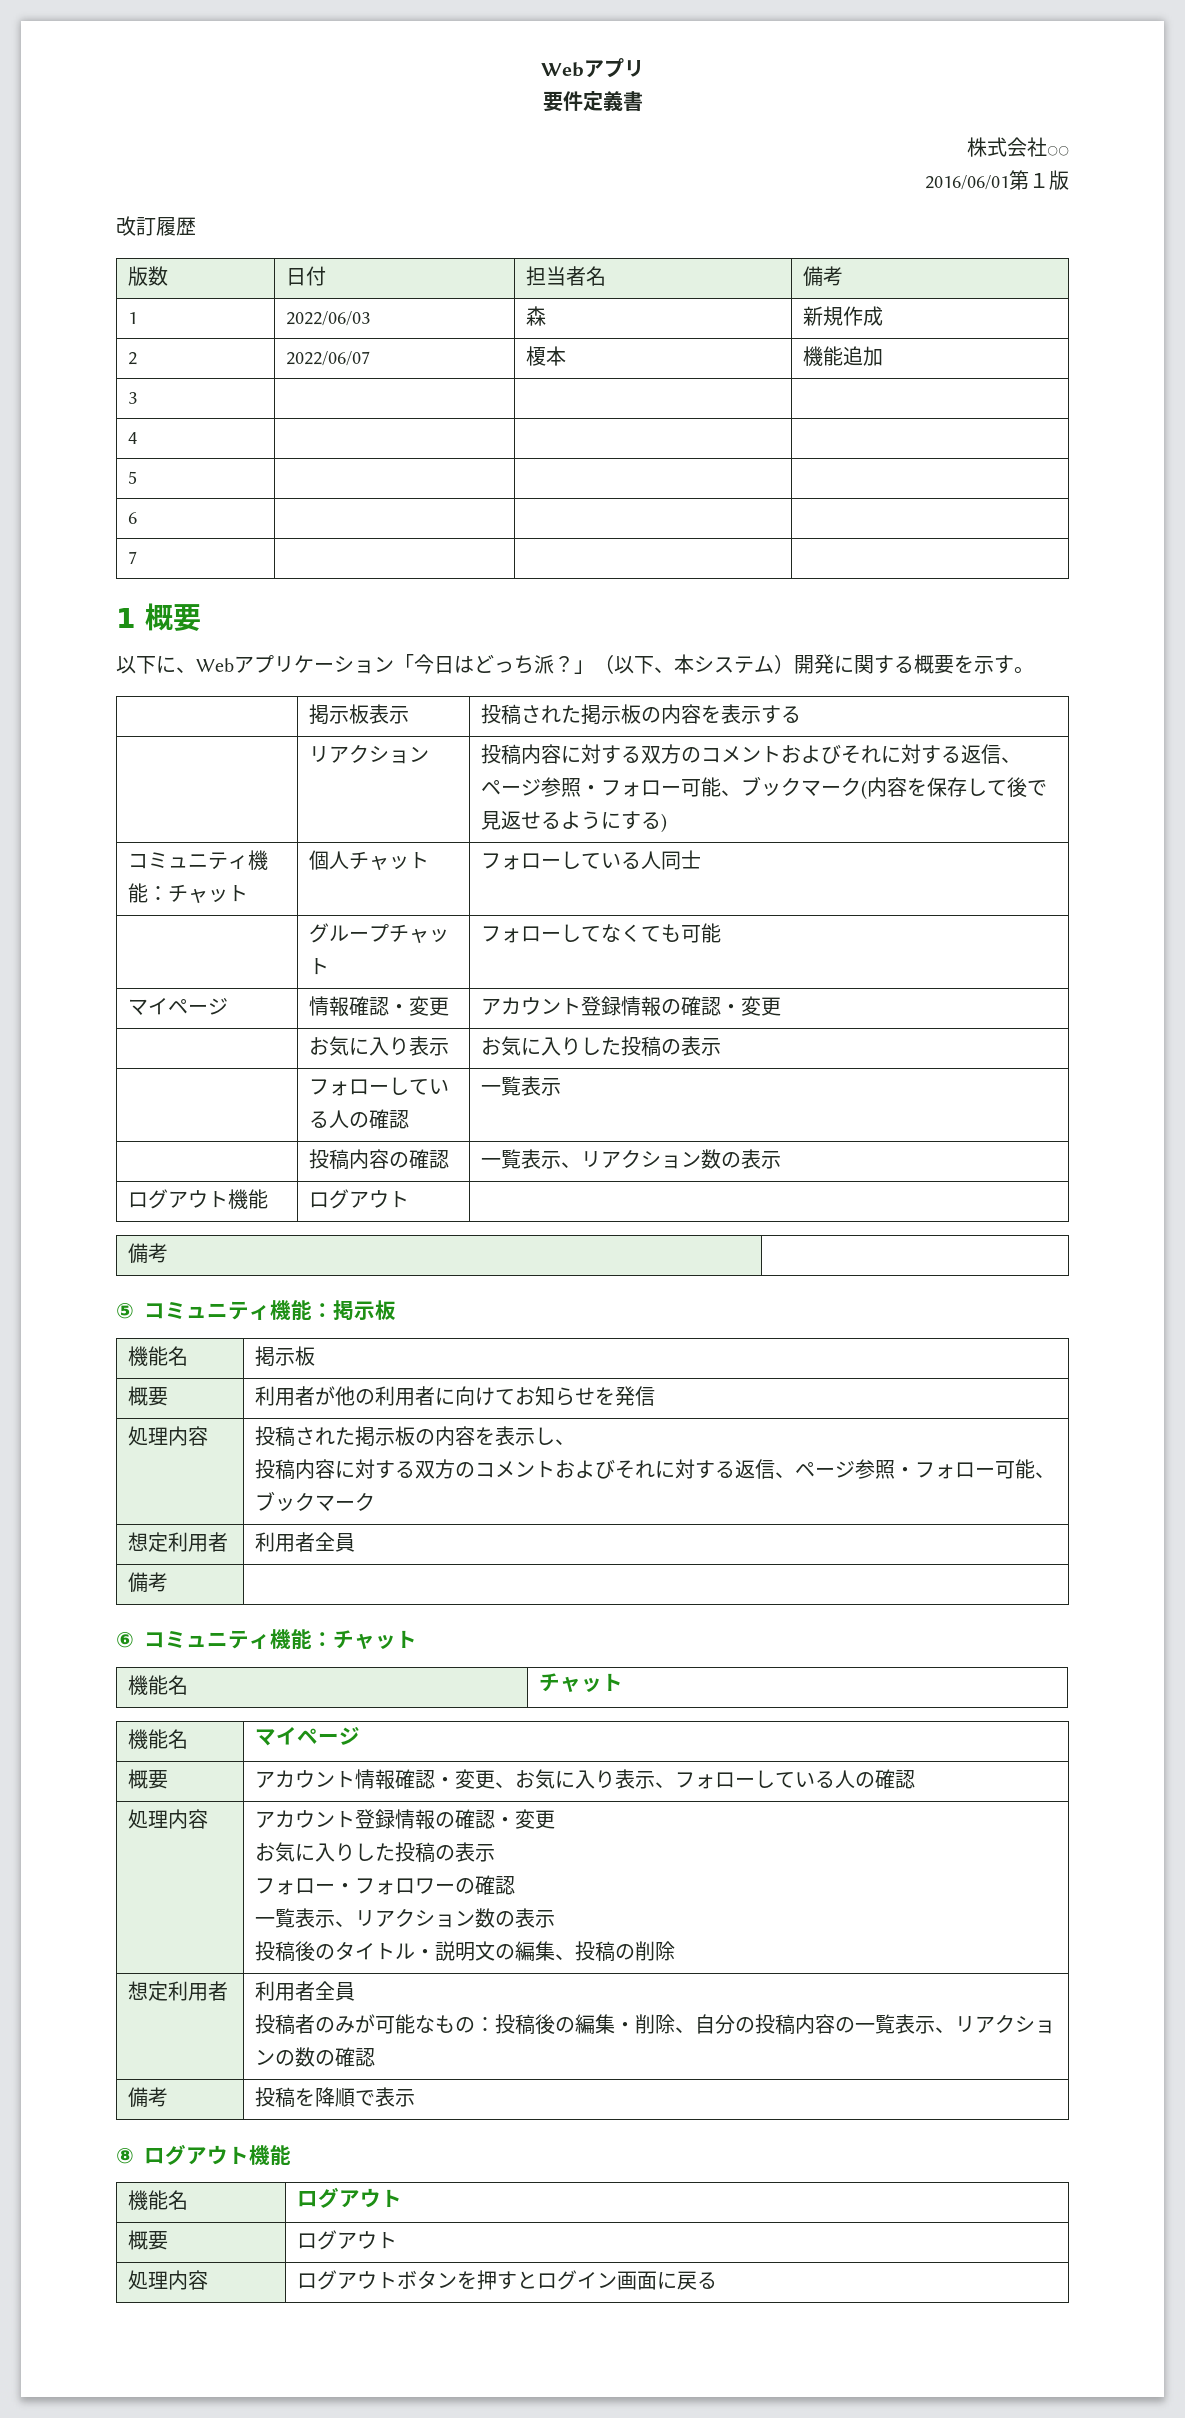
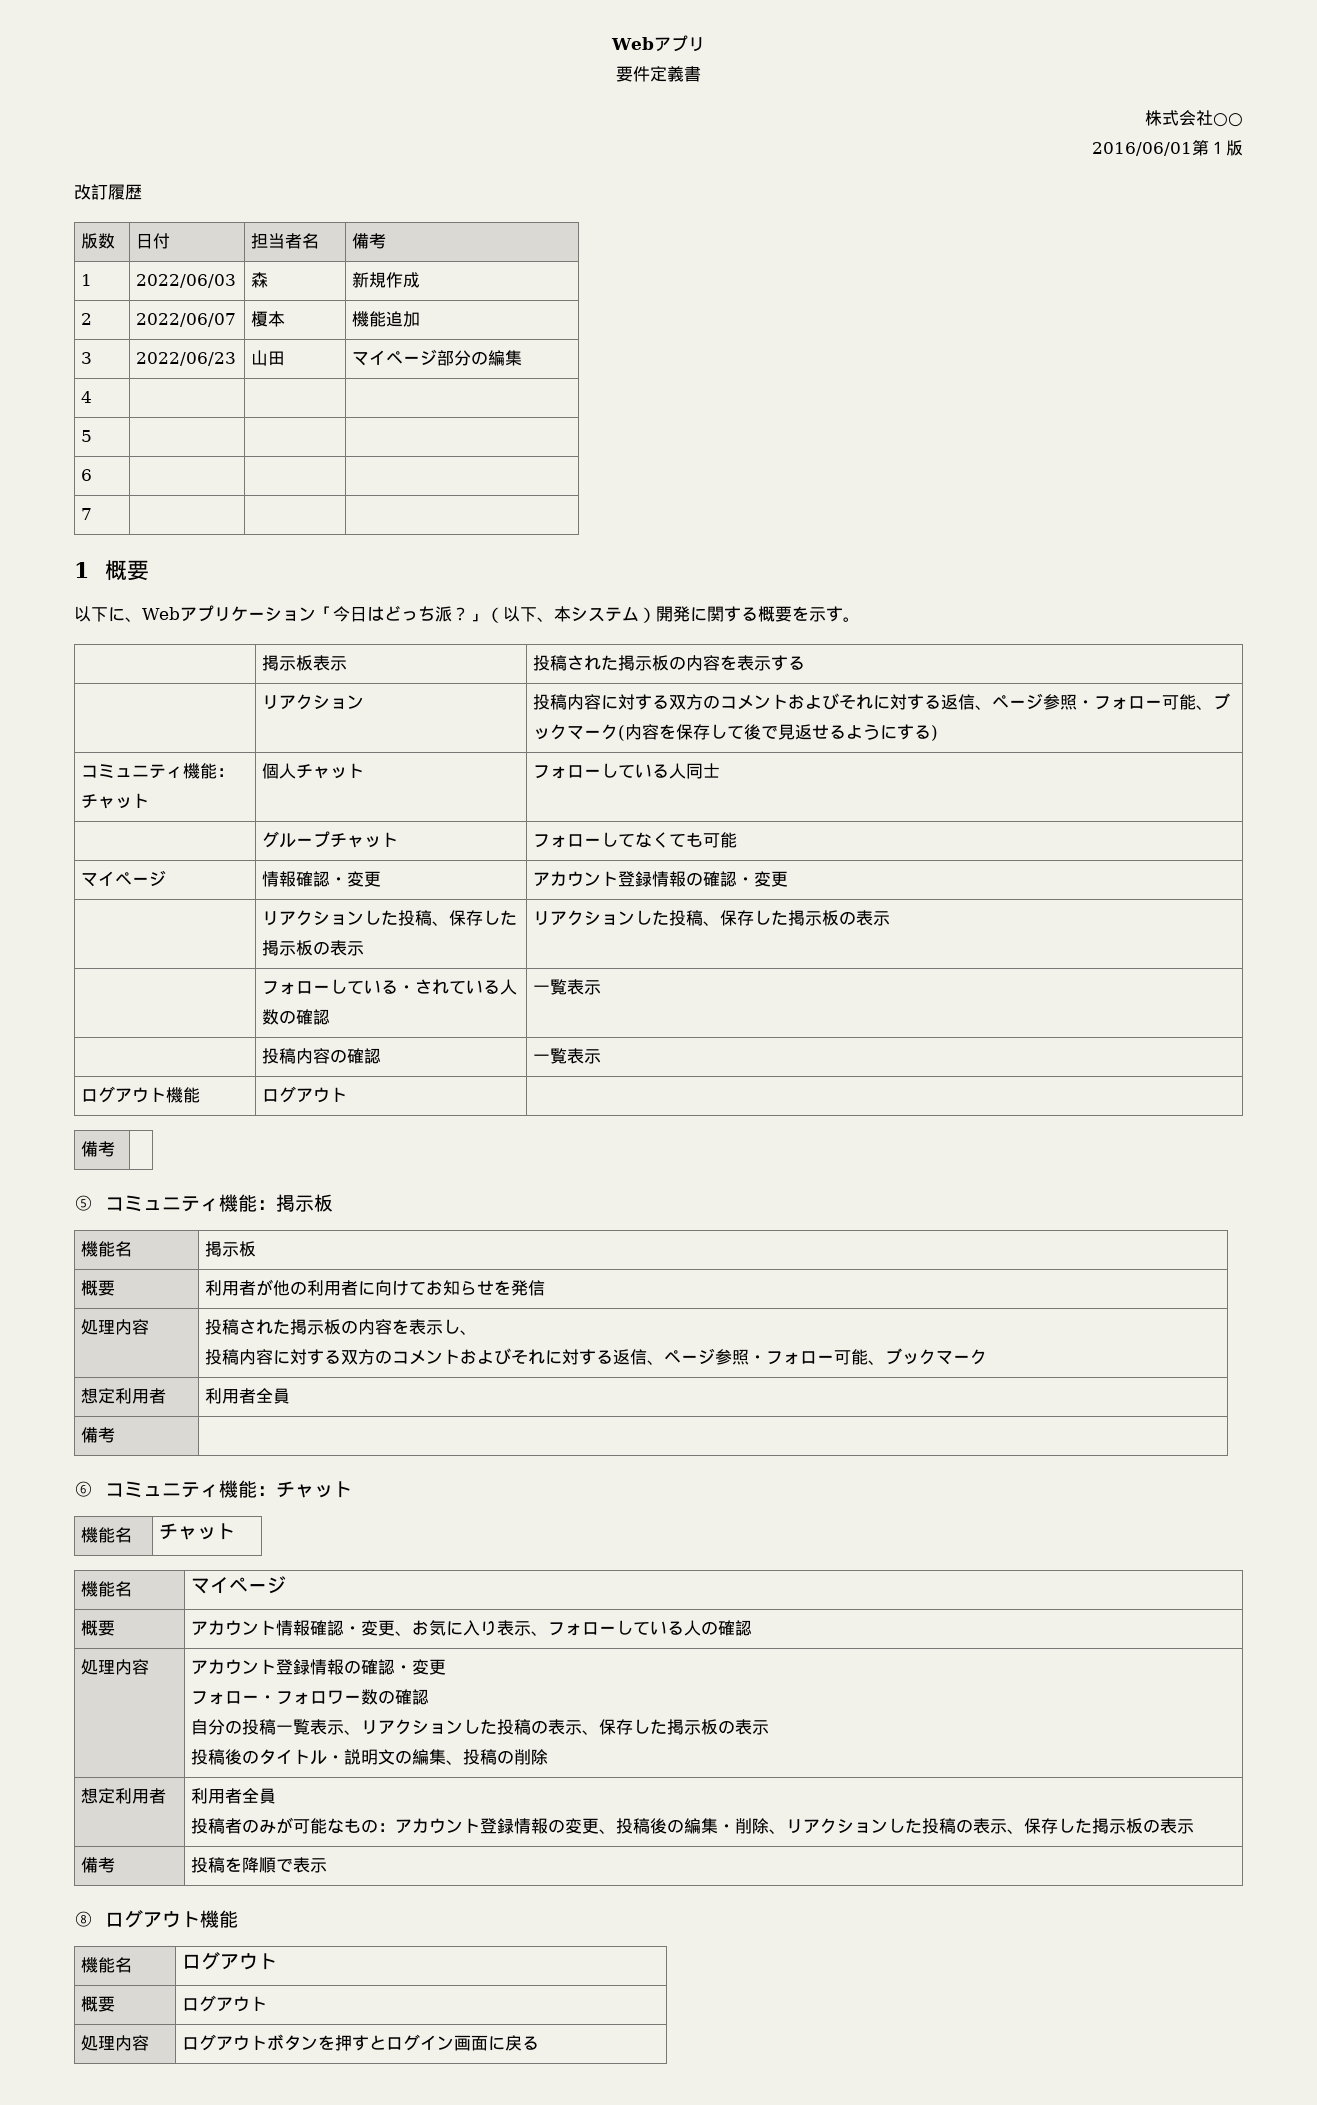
(138, 398) | | -> [136,352,237,366] [251,350,286,366] [352,349,523,366] 2022/06/23 | 山田 | マイページ部分の編集
[309,1036,450,1056] [481,1036,662,1057] お気に入り表示 | お気に入りした投稿 -> [262,910,518,926] [262,940,365,956] [533,910,840,926] リアクションした投稿、保存した掲示板の表示 | リアクションした投稿、保存した掲示板
[329,1110,350,1128] 人 -> [398,979,518,995] [262,1009,280,1025] ・されている人数
[561,1149,782,1169] 、リアクション数の表示 -> (602, 1056) none
[255,1842,496,1863] // お気に入りした投稿の表示 -> (447, 1667) none
[455,1875,516,1895] [255,1908,496,1928] の確認 // 一覧表示、リアクション数 -> [361,1689,430,1705] [191,1719,719,1735] 数の確認 // 自分の投稿一覧表示、リアクションした投稿の表示、保存した掲示板
(496, 2024) none -> [395,1818,617,1834] アカウント登録情報の変更、
[695,2014,1056,2035] [255,2047,376,2067] 自分の投稿内容の一覧表示、リアクションの数の確認 -> [786,1818,1195,1834] リアクションした投稿の表示、保存した掲示板の表示

